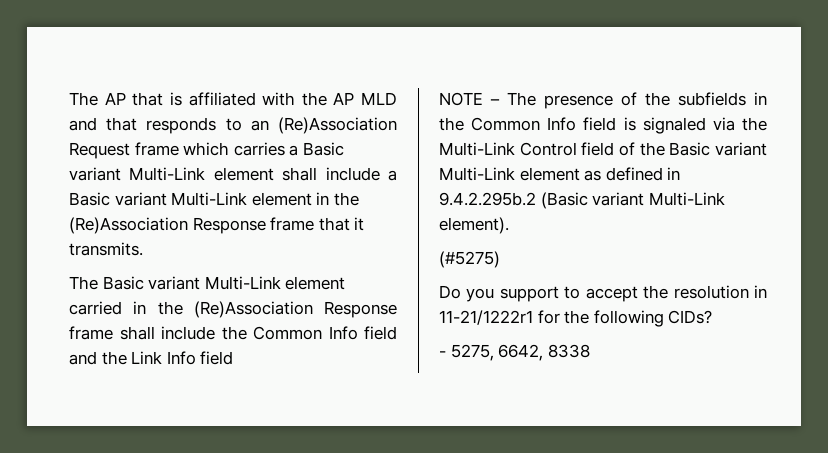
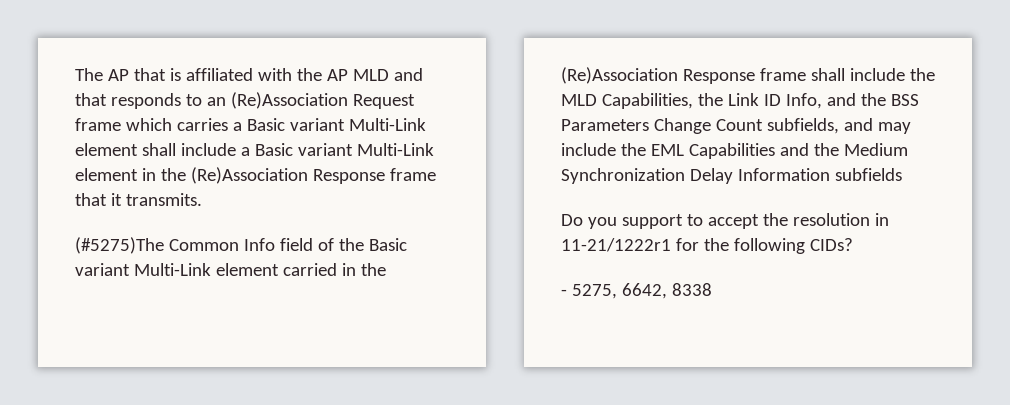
[69,276,98,290] The -> [75,237,364,254] (#5275)The Common Info field of the
[253,326,397,340] [69,351,234,365] [439,92,767,109] [439,117,767,134] [439,142,767,156] [439,167,681,181] [439,192,725,209] [439,217,509,234] [439,251,500,268] Common Info field and the Link Info field // NOTE – The presence of the subfields in the Common Info field is signaled via the Multi-Link Control field of the Basic variant Multi-Link element as defined in 9.4.2.295b.2 (Basic variant Multi-Link element). // (#5275) -> [561,93,919,109] [561,118,911,134] [561,143,908,159] [561,168,902,184] MLD Capabilities, the Link ID Info, and the BSS Parameters Change Count subfields, and may include the EML Capabilities and the Medium Synchronization Delay Information subfields

